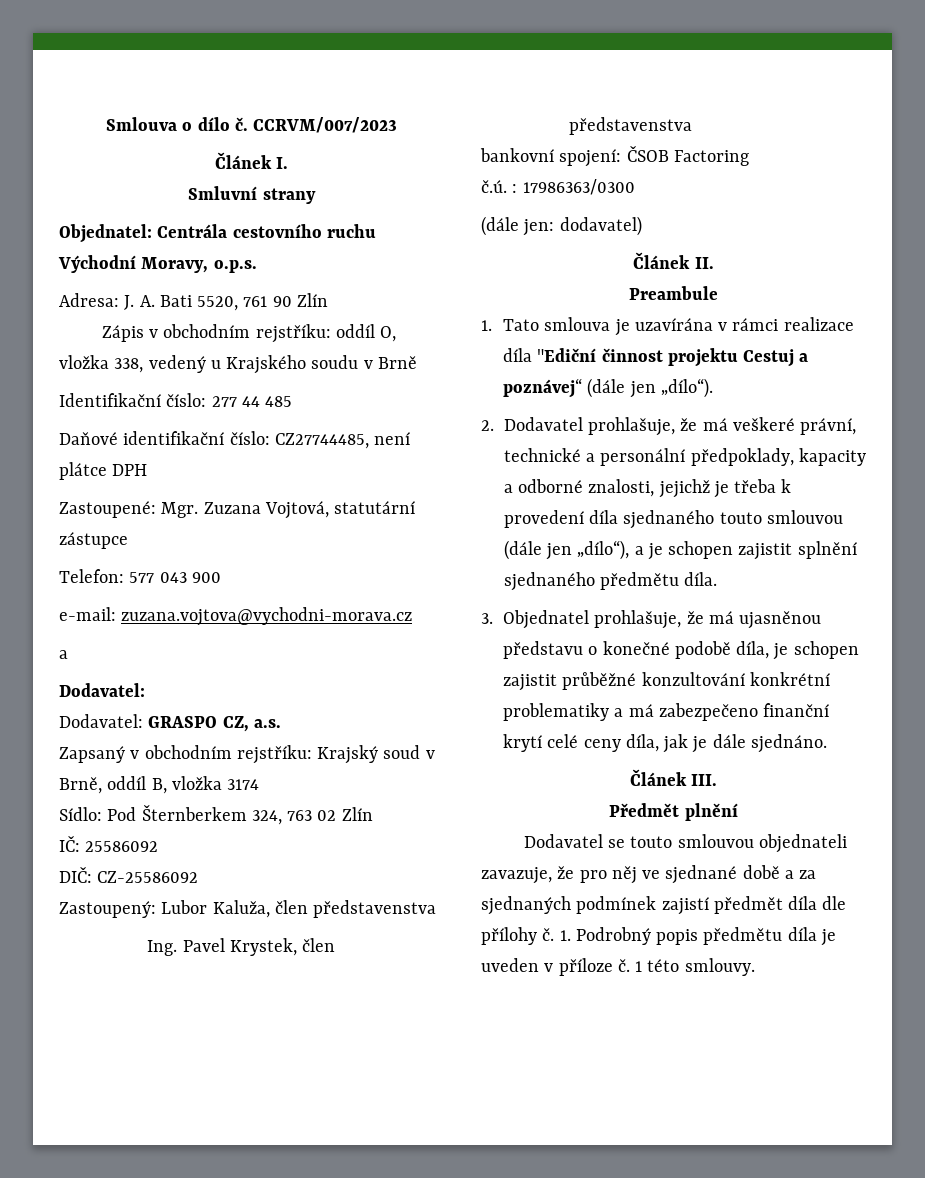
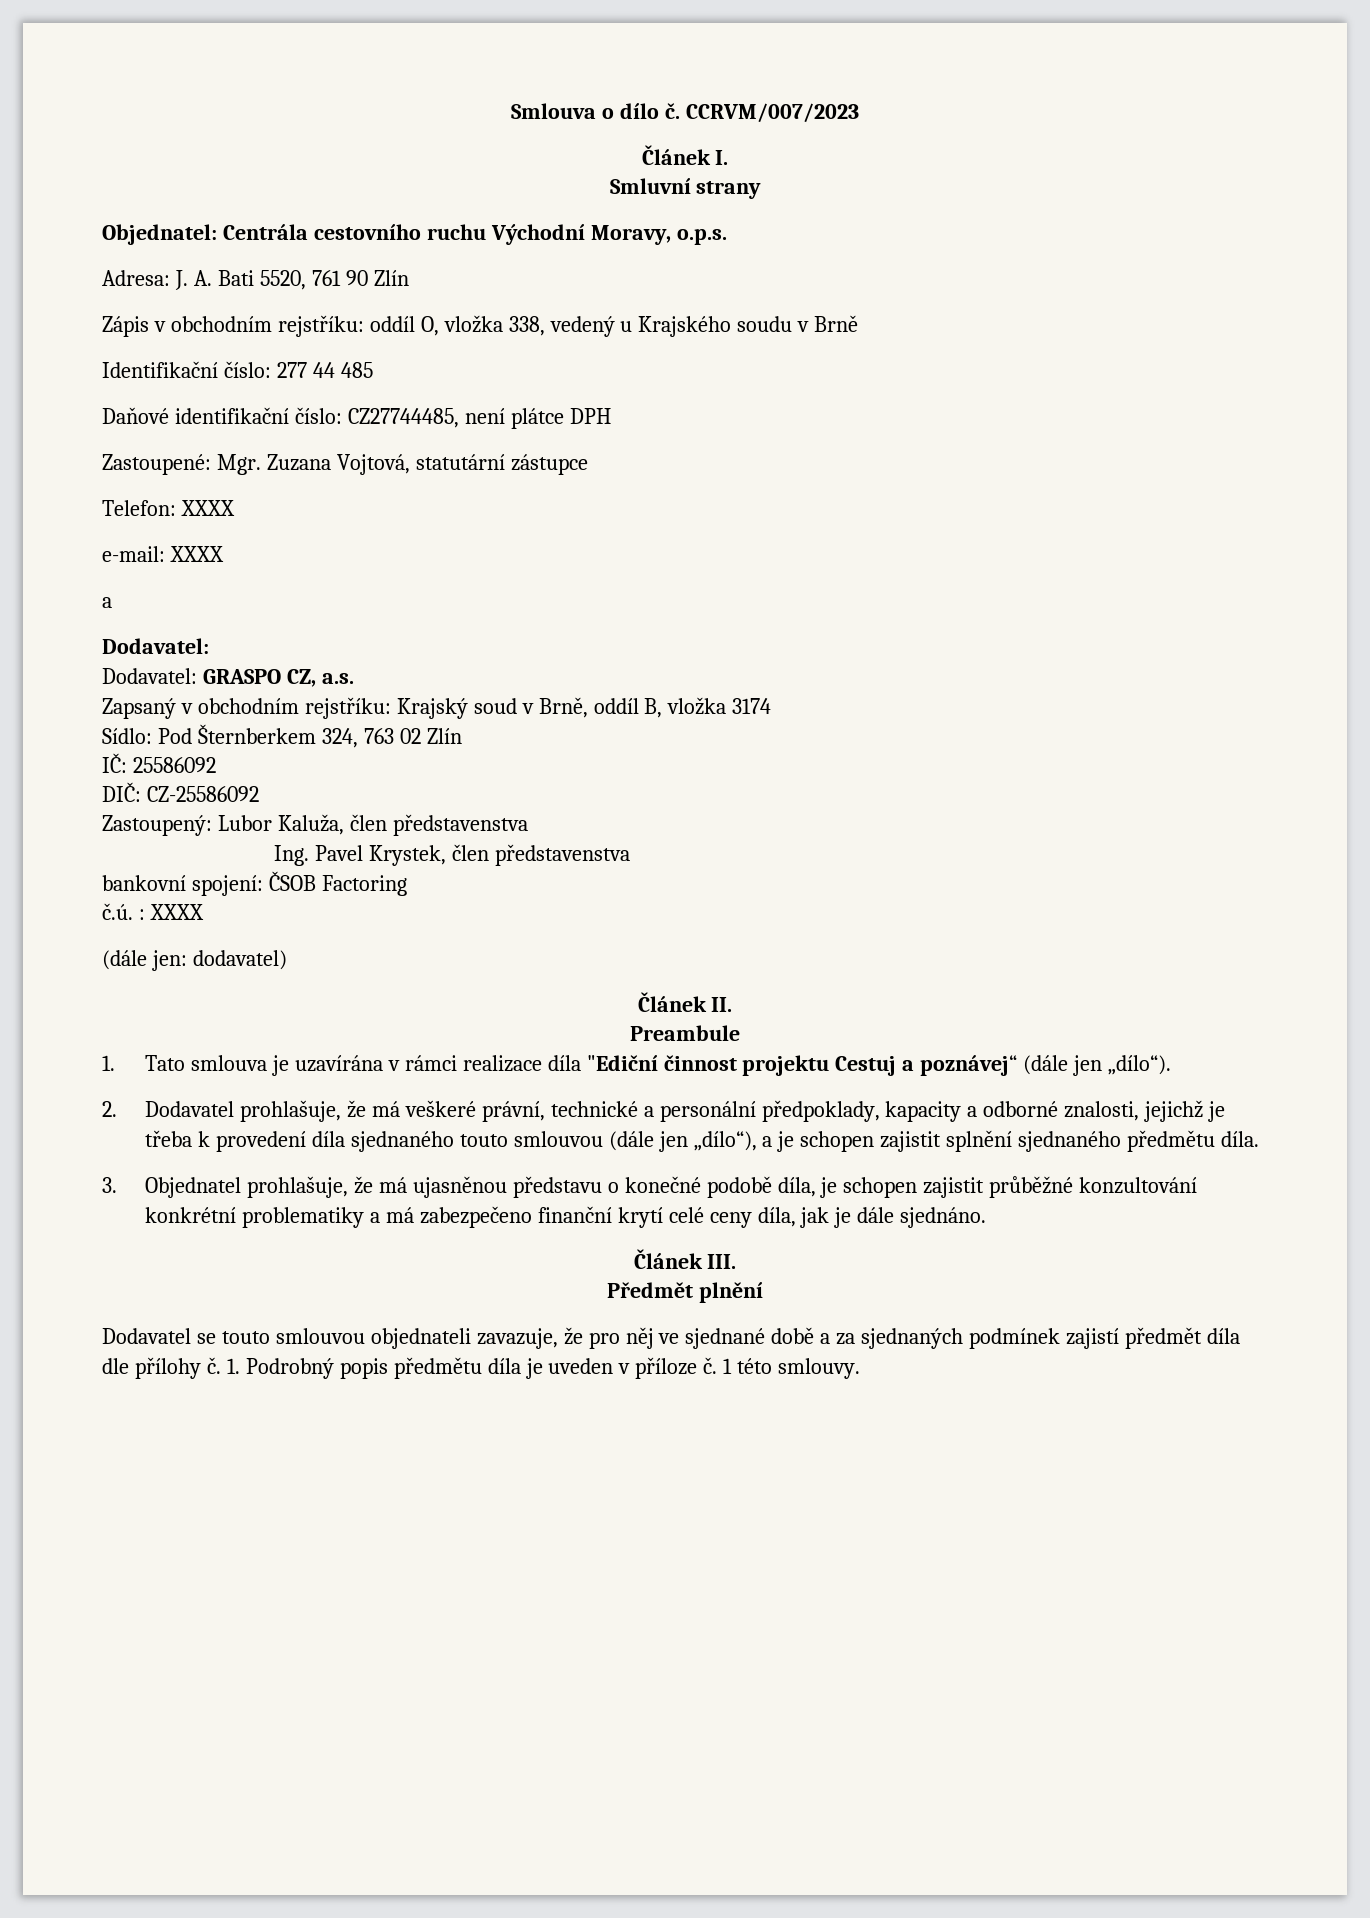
[129,572,221,583] 577 043 900 -> [180,500,235,516] XXXX
[121,607,413,626] zuzana.vojtova@vychodni-morava.cz -> [169,546,224,562] XXXX
[522,179,635,195] 17986363/0300 -> [149,904,204,920] XXXX

